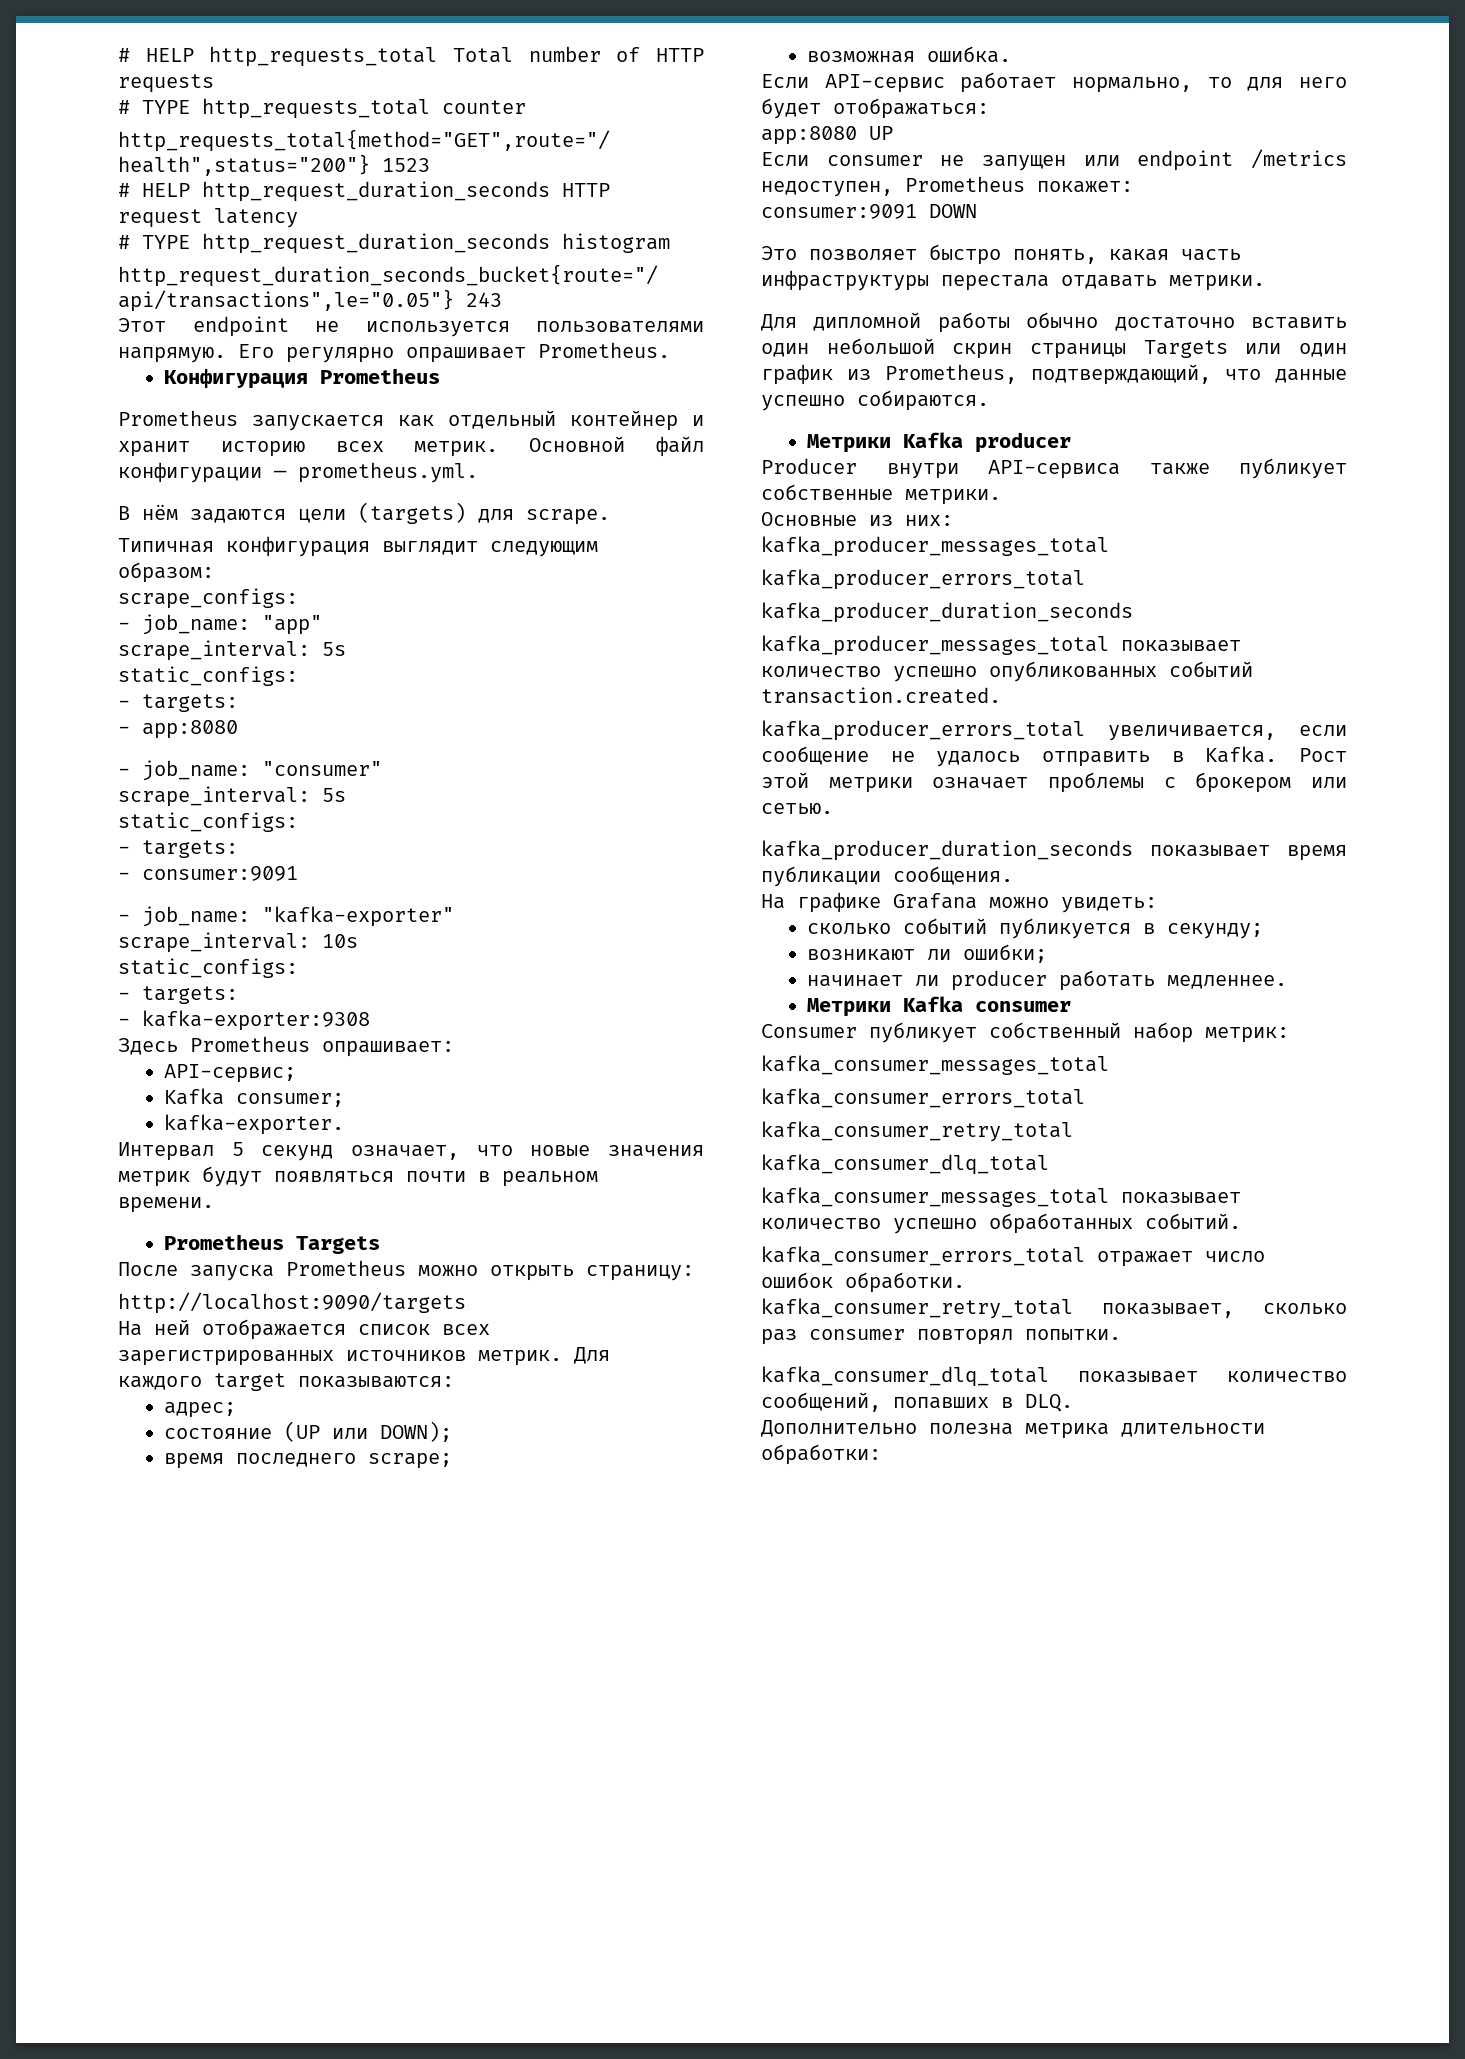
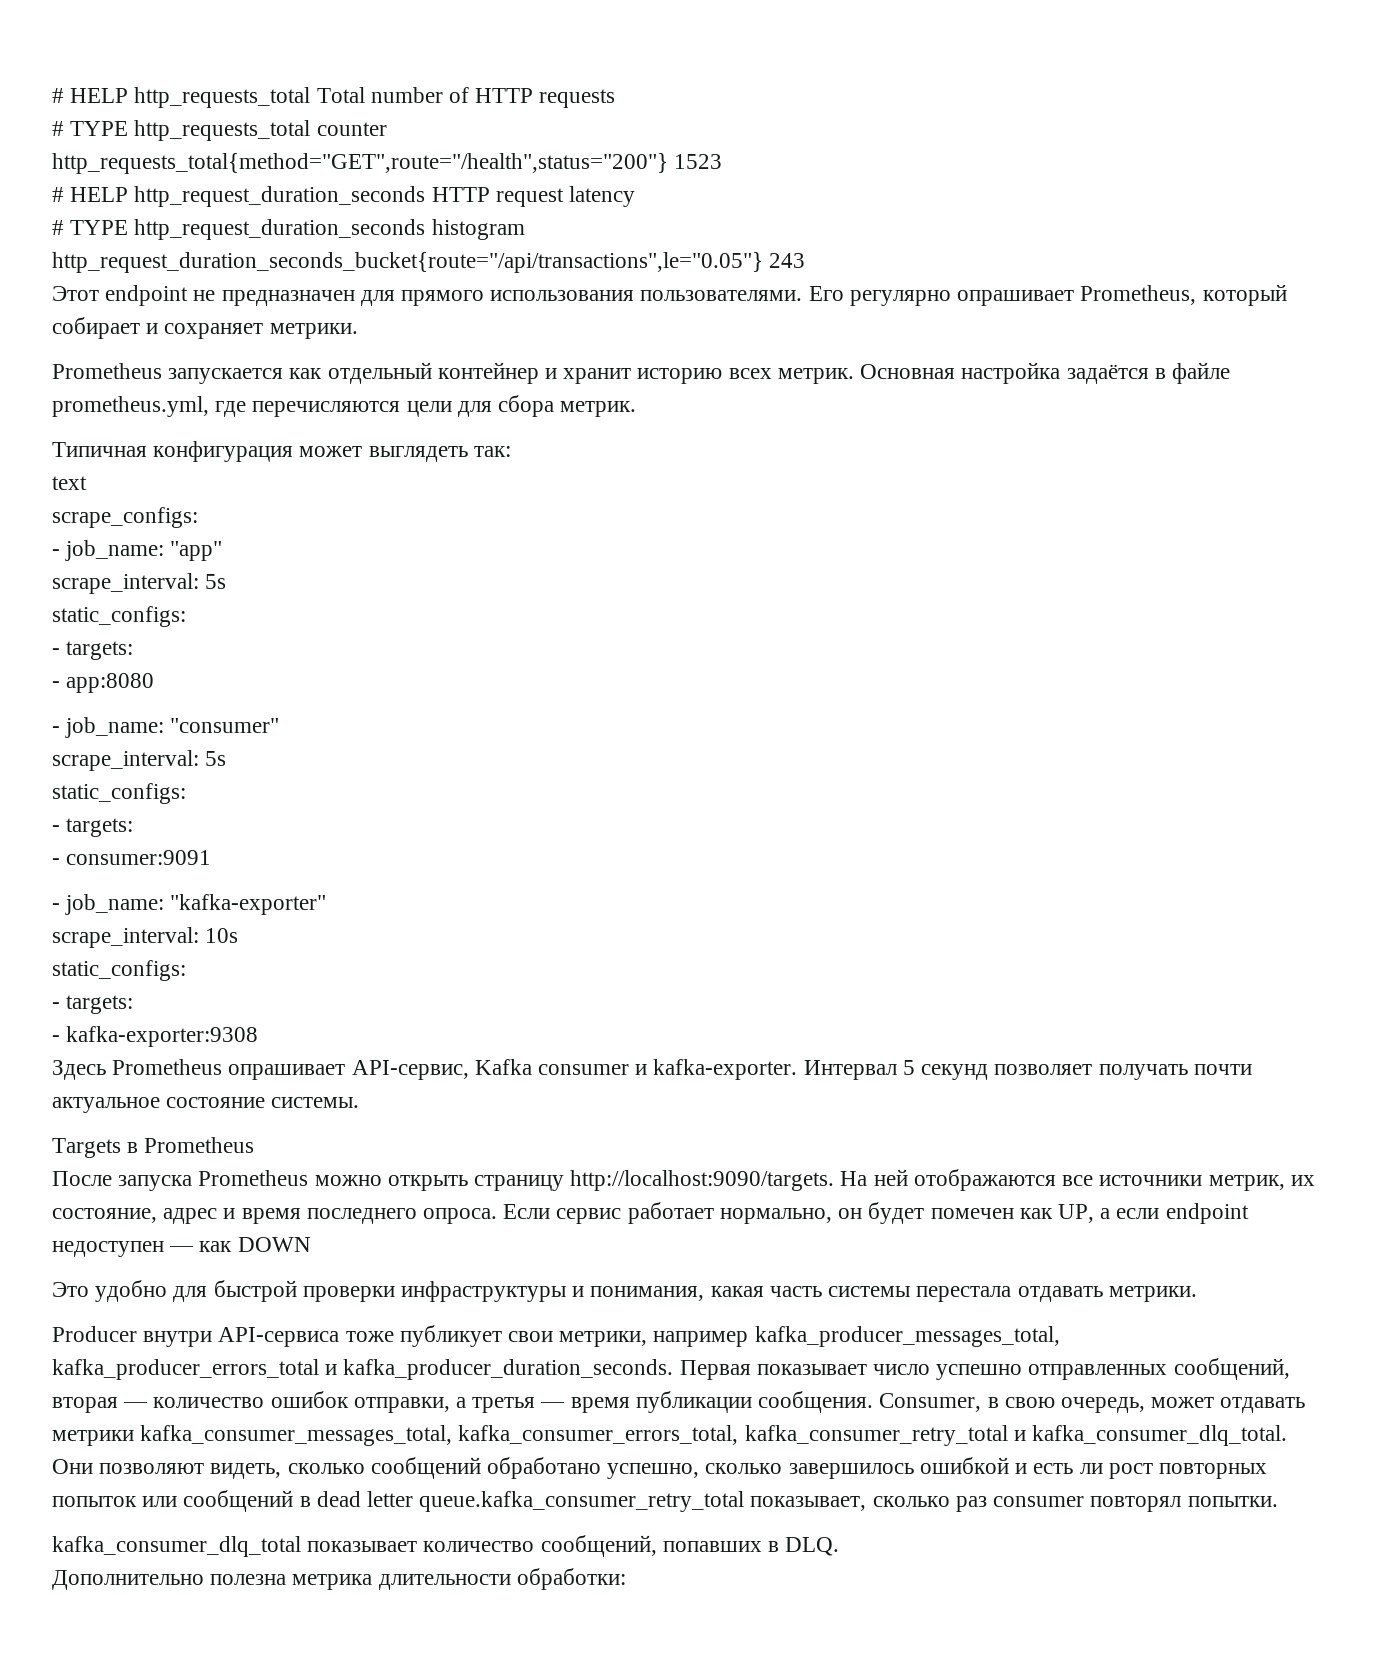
[365,321,704,337] [118,342,670,363] [163,368,440,389] используется пользователями напрямую. Его регулярно опрашивает Prometheus. // Конфигурация Prometheus -> [221,284,1287,306] [52,317,358,339] предназначен для прямого использования пользователями. Его регулярно опрашивает Prometheus, который собирает и сохраняет метрики.
[529,436,704,457] [118,462,478,483] [118,502,610,525] [118,536,598,557] [118,562,214,583] Основной файл конфигурации — prometheus.yml. // В нём задаются цели (targets) для scrape. // Типичная конфигурация выглядит следующим образом: -> [860,362,1230,384] [52,395,637,417] [52,441,511,462] [52,476,87,490] Основная настройка задаётся в файле prometheus.yml, где перечисляются цели для сбора метрик. // Типичная конфигурация может выглядеть так: // text
[322,1041,454,1057] [163,1064,296,1083] [163,1088,344,1107] опрашивает: // API-сервис; // Kafka consumer; // -> [228,1059,648,1080] опрашивает API-сервис, Kafka consumer и
(344, 1124) // -> (798, 1069) none
[351,1145,704,1160] [118,1166,598,1187] [118,1197,214,1213] [163,1234,380,1254] означает, что новые значения метрик будут появляться почти в реальном времени. // Prometheus Targets -> [994,1064,1252,1080] [52,1097,360,1113] [52,1137,255,1158] позволяет получать почти актуальное состояние системы. // Targets в Prometheus
[586,1265,694,1281] [118,1292,466,1314] [118,1319,490,1340] [118,1347,610,1366] [118,1373,454,1391] [163,1402,236,1418] [163,1421,452,1442] [163,1453,452,1469] [806,46,1011,63] [761,72,1347,93] [761,98,989,119] [761,126,893,145] [761,149,1347,171] [761,176,1133,197] [761,204,977,219] [761,244,1097,265] страницу: // http://localhost:9090/targets // На ней отображается список всех зарегистрированных источников метрик. Для каждого target показываются: // адрес; // состояние (UP или DOWN); // время последнего scrape; // возможная ошибка. // Если API-сервис работает нормально, то для него будет отображаться: // app:8080 UP // Если consumer не запущен или endpoint /metrics недоступен, Prometheus покажет: // consumer:9091 DOWN // Это позволяет быстро понять, -> [474,1169,1315,1191] [52,1202,1249,1224] [52,1237,311,1257] [52,1280,705,1302] страницу http://localhost:9090/targets. На ней отображаются все источники метрик, их состояние, адрес и время последнего опроса. Если сервис работает нормально, он будет помечен как UP, а если endpoint недоступен — как DOWN // Это удобно для быстрой проверки инфраструктуры и понимания,
[761,270,929,291] инфраструктуры -> [828,1286,911,1297] системы
[761,312,1347,333] [761,338,1347,359] [761,364,1347,385] [761,390,989,411] [806,432,1071,453] [761,458,1347,479] [761,484,1001,505] [761,512,953,526] [761,536,1109,557] [761,569,1085,590] [761,602,1133,623] [761,635,1241,656] [761,661,1253,682] [761,687,1001,704] [761,720,1347,741] [761,746,1347,767] [761,772,1347,793] [761,803,833,814] [761,840,1347,861] [761,866,1013,887] [761,892,1157,913] [806,918,1263,939] [806,944,1047,963] [806,970,1287,991] [806,996,1071,1017] [761,1022,1289,1043] [761,1055,1109,1075] [761,1088,1085,1108] [761,1121,1073,1142] [761,1154,1049,1175] [761,1187,1241,1207] [761,1213,1241,1234] [761,1246,1265,1267] [761,1272,965,1293] [761,1298,1073,1319] Для дипломной работы обычно достаточно вставить один небольшой скрин страницы Targets или один график из Prometheus, подтверждающий, что данные успешно собираются. // Метрики Kafka producer // Producer внутри API-сервиса также публикует собственные метрики. // Основные из них: // kafka_producer_messages_total // kafka_producer_errors_total // kafka_producer_duration_seconds // kafka_producer_messages_total показывает количество успешно опубликованных событий transaction.created. // kafka_producer_errors_total увеличивается, если сообщение не удалось отправить в Kafka. Рост этой метрики означает проблемы с брокером или сетью. // kafka_producer_duration_seconds показывает время публикации сообщения. // На графике Grafana можно увидеть: // сколько событий публикуется в секунду; // возникают ли ошибки; // начинает ли producer работать медленнее. // Метрики Kafka consumer // Consumer публикует собственный набор метрик: // kafka_consumer_messages_total // kafka_consumer_errors_total // kafka_consumer_retry_total // kafka_consumer_dlq_total // kafka_consumer_messages_total показывает количество успешно обработанных событий. // kafka_consumer_errors_total отражает число ошибок обработки. // kafka_consumer_retry_total -> [52,1325,1060,1347] [52,1358,1290,1380] [52,1391,1306,1413] [52,1425,1288,1446] [52,1457,1267,1479] [52,1490,745,1512] Producer внутри API-сервиса тоже публикует свои метрики, например kafka_producer_messages_total, kafka_producer_errors_total и kafka_producer_duration_seconds. Первая показывает число успешно отправленных сообщений, вторая — количество ошибок отправки, а третья — время публикации сообщения. Consumer, в свою очередь, может отдавать метрики kafka_consumer_messages_total, kafka_consumer_errors_total, kafka_consumer_retry_total и kafka_consumer_dlq_total. Они позволяют видеть, сколько сообщений обработано успешно, сколько завершилось ошибкой и есть ли рост повторных попыток или сообщений в dead letter queue.kafka_consumer_retry_total

